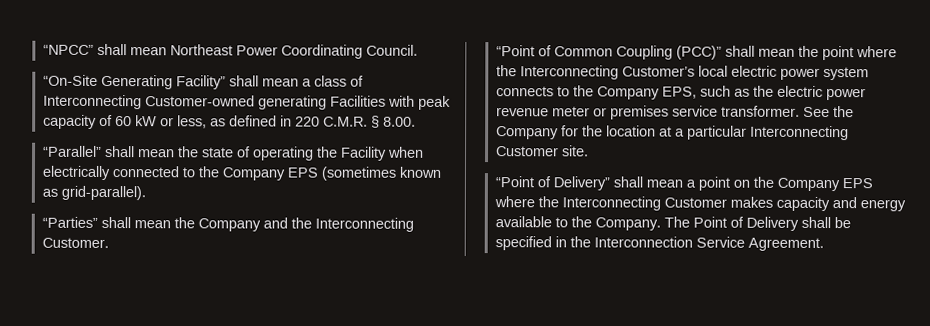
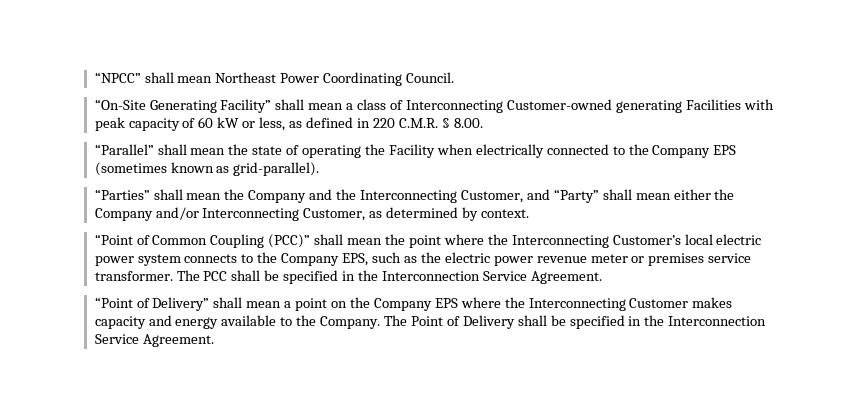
[41,237,109,249] Customer. -> [460,189,735,203] [94,207,530,221] Customer, and “Party” shall mean either the Company and/or Interconnecting Customer, as determined by context.
[802,106,854,118] [495,125,849,141] [495,145,589,157] See the Company for the location at a particular Interconnecting Customer site. -> [176,270,602,284] The PCC shall be specified in the Interconnection Service Agreement.

